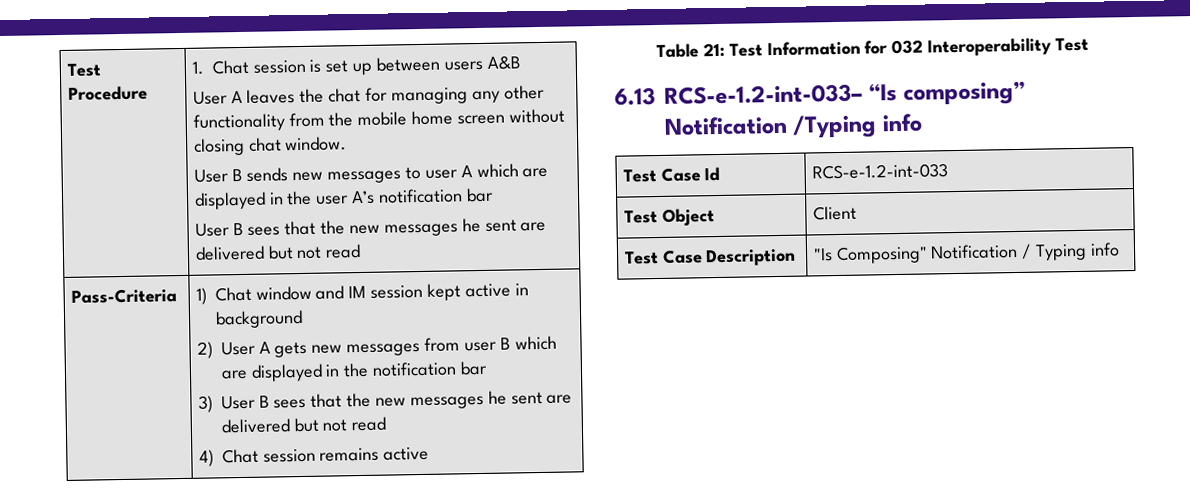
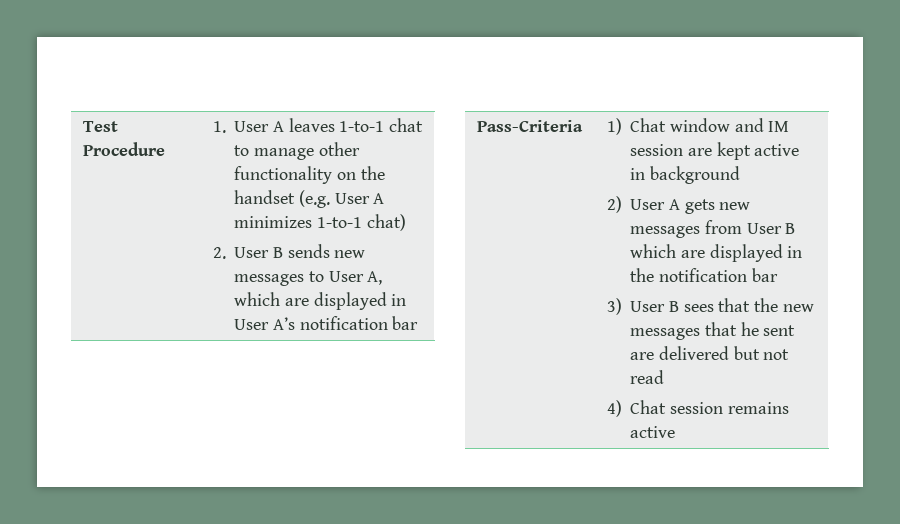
[211,55,521,76] [192,84,545,105] [192,108,565,132] [193,136,348,156] Chat session is set up between users A&B // User A leaves the chat for managing any other functionality from the mobile home screen without closing chat window. // -> [234,118,424,132] [234,142,360,160] [234,166,385,184] [234,190,385,208] [234,214,406,231] [212,247,226,259] User A leaves 1-to-1 chat to manage other functionality on the handset (e.g. User A minimizes 1-to-1 chat) // 2.
[424,163,549,179] [193,190,350,210] user A which are displayed in the user -> [328,271,383,285] [234,292,407,310] [234,319,270,330] User A, which are displayed in User
[194,217,547,237] [194,243,362,261] // User B sees that the new messages he sent are delivered but not read -> (419, 323) none
(424, 291) none -> [688,148,713,156] are
[463,341,497,352] user -> [746,223,782,234] User
(484, 402) none -> [705,322,738,336] that
[655,37,1090,59] [614,80,1026,106] [664,113,923,139] [622,166,721,183] [811,163,948,180] [623,208,715,226] [812,205,857,221] [623,248,797,267] [812,242,1120,265] // Table 21: Test Information for 032 Interoperability Test // 6.13 RCS-e-1.2-int-033– “Is composing” Notification /Typing info // Test Case Id | RCS-e-1.2-int-033 // Test Object | Client // Test Case Description | "Is Composing" Notification / Typing info -> (676, 432) none

